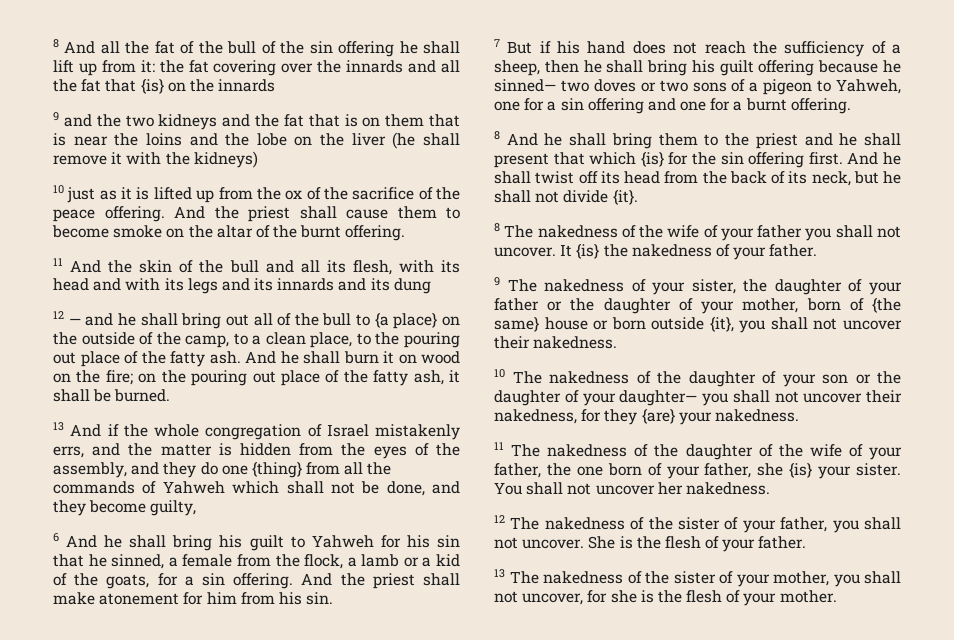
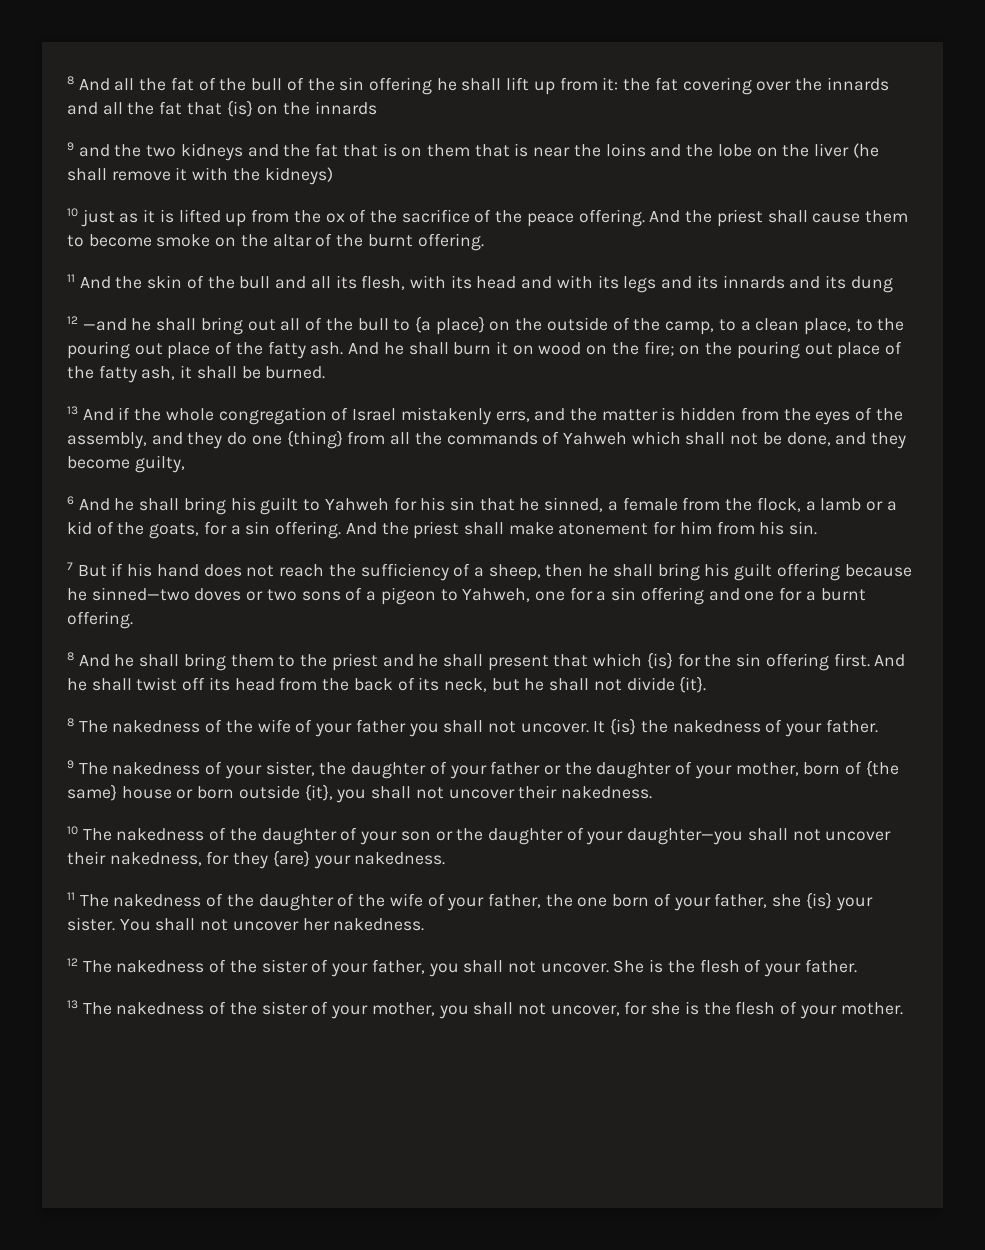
[68,313,114,326] — and -> [82,318,127,331] —and
[494,79,589,92] sinned— two -> [91,587,190,601] sinned—two
[619,390,728,406] daughter— you -> [627,828,744,845] daughter—you

